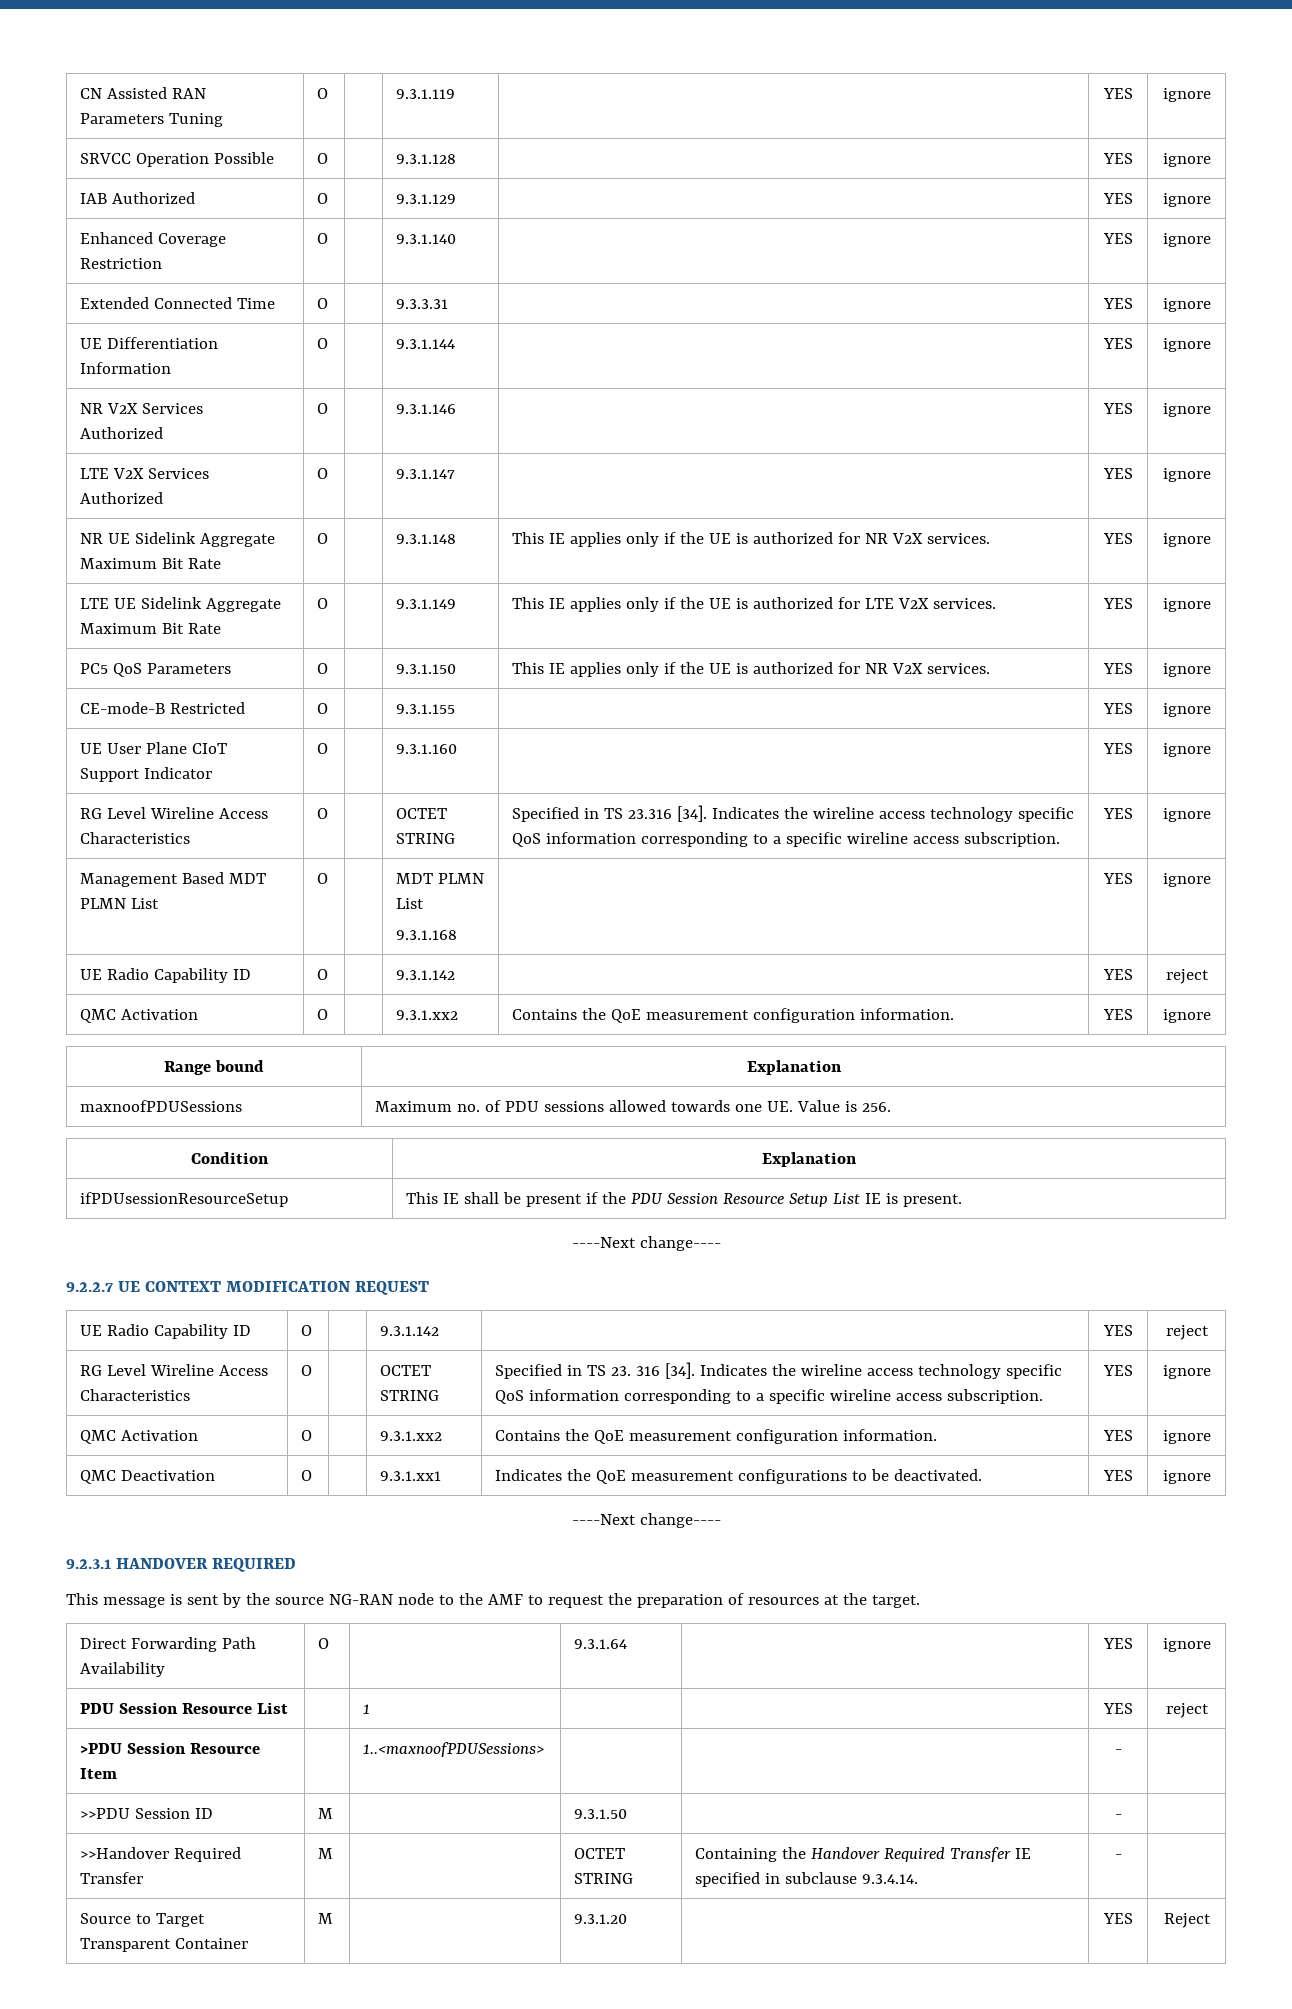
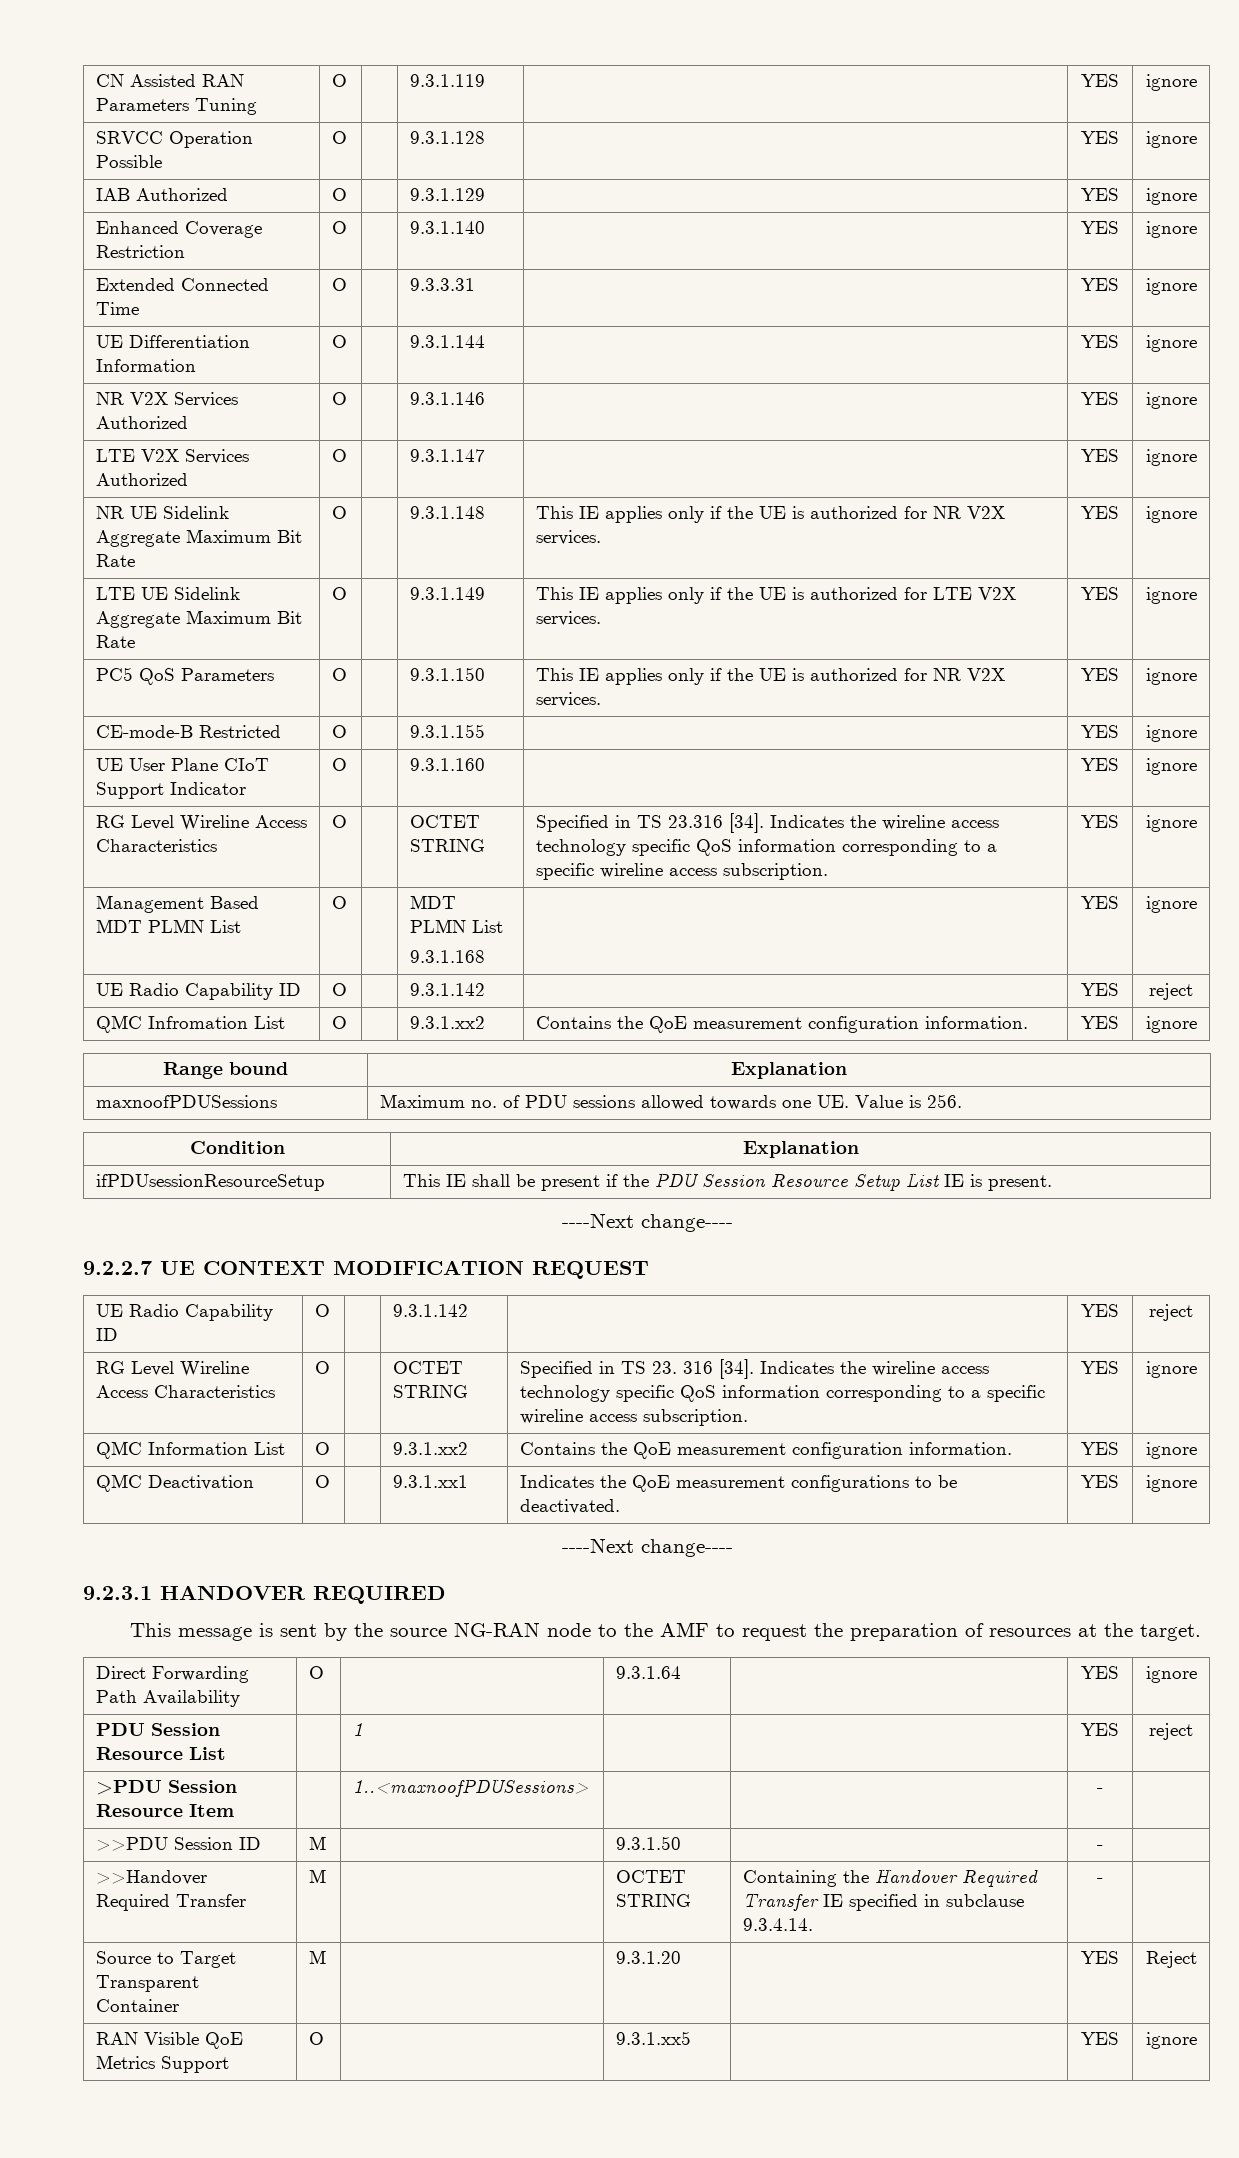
[121,1009,199,1020] Activation -> [147,1016,285,1029] Infromation List
[121,1430,199,1441] Activation -> [147,1442,285,1455] Information List
(1211, 1920) none -> [95,2032,243,2049] [95,2055,229,2073] [308,2032,324,2045] [615,2031,691,2045] [1081,2032,1119,2045] [1145,2032,1197,2049] // RAN Visible QoE Metrics Support | O | | 9.3.1.xx5 | | YES | ignore

